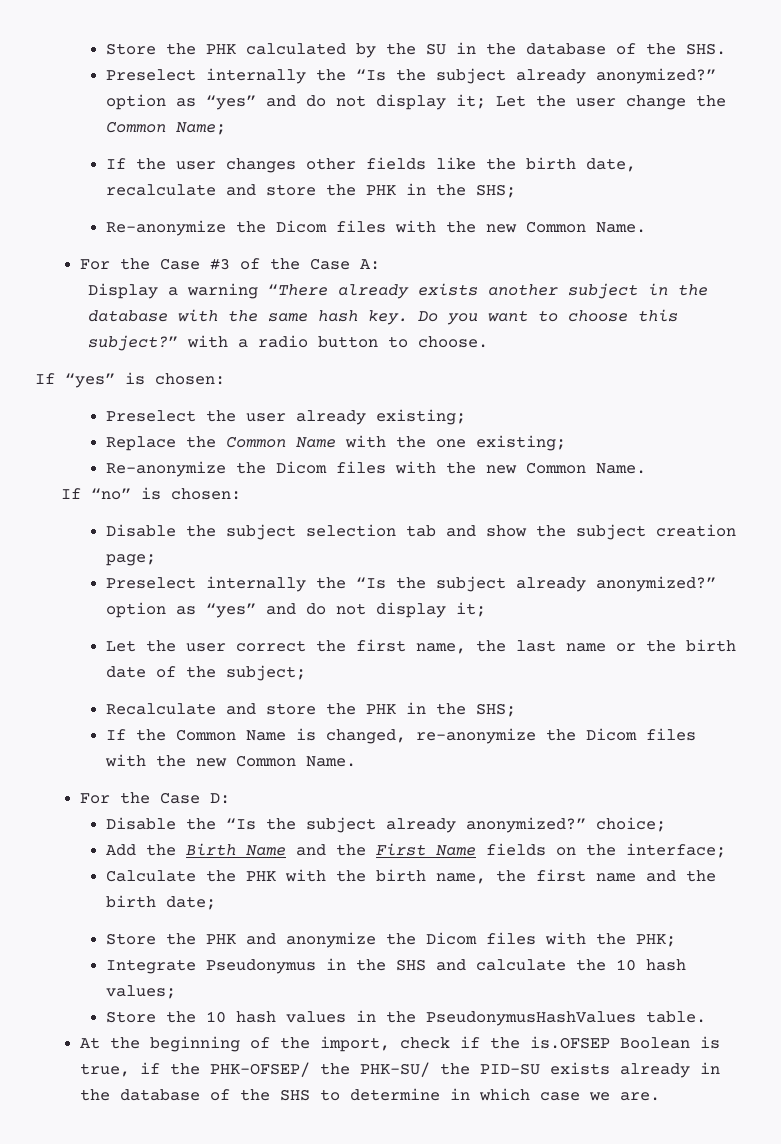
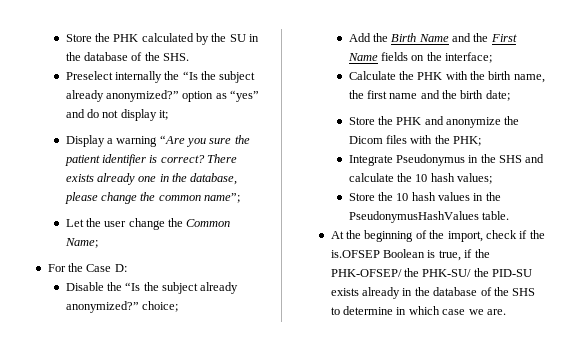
(487, 101) none -> [65,135,250,147] [64,154,238,166] [65,173,238,185] [64,192,241,204] // Display a warning “Are you sure the patient identifier is correct? There exists already one in the database, please change the common name”; //
[106,157,637,173] [106,183,517,198] [106,220,647,236] [80,258,381,270] [87,283,708,299] [87,309,678,325] [87,335,488,351] [35,372,225,388] [106,409,467,425] [106,435,567,451] [106,461,647,477] [61,487,242,500] [106,524,737,540] [106,554,157,566] [106,576,717,592] [106,602,487,618] [106,639,737,654] [106,665,307,681] [106,702,517,717] [106,728,697,744] [105,754,357,767] // If the user changes other fields like the birth date, recalculate and store the PHK in the SHS; // Re-anonymize the Dicom files with the new Common Name. // For the Case #3 of the Case A: // Display a warning “There already exists another subject in the database with the same hash key. Do you want to choose this subject?” with a radio button to choose. // If “yes” is chosen: // Preselect the user already existing; // Replace the Common Name with the one existing; // Re-anonymize the Dicom files with the new Common Name. // If “no” is chosen: // Disable the subject selection tab and show the subject creation page; // Preselect internally the “Is the subject already anonymized?” option as “yes” and do not display it; // Let the user correct the first name, the last name or the birth date of the subject; // Recalculate and store the PHK in the SHS; // If the Common Name is changed, re-anonymize the Dicom files with the new Common Name. -> (98, 243) none

